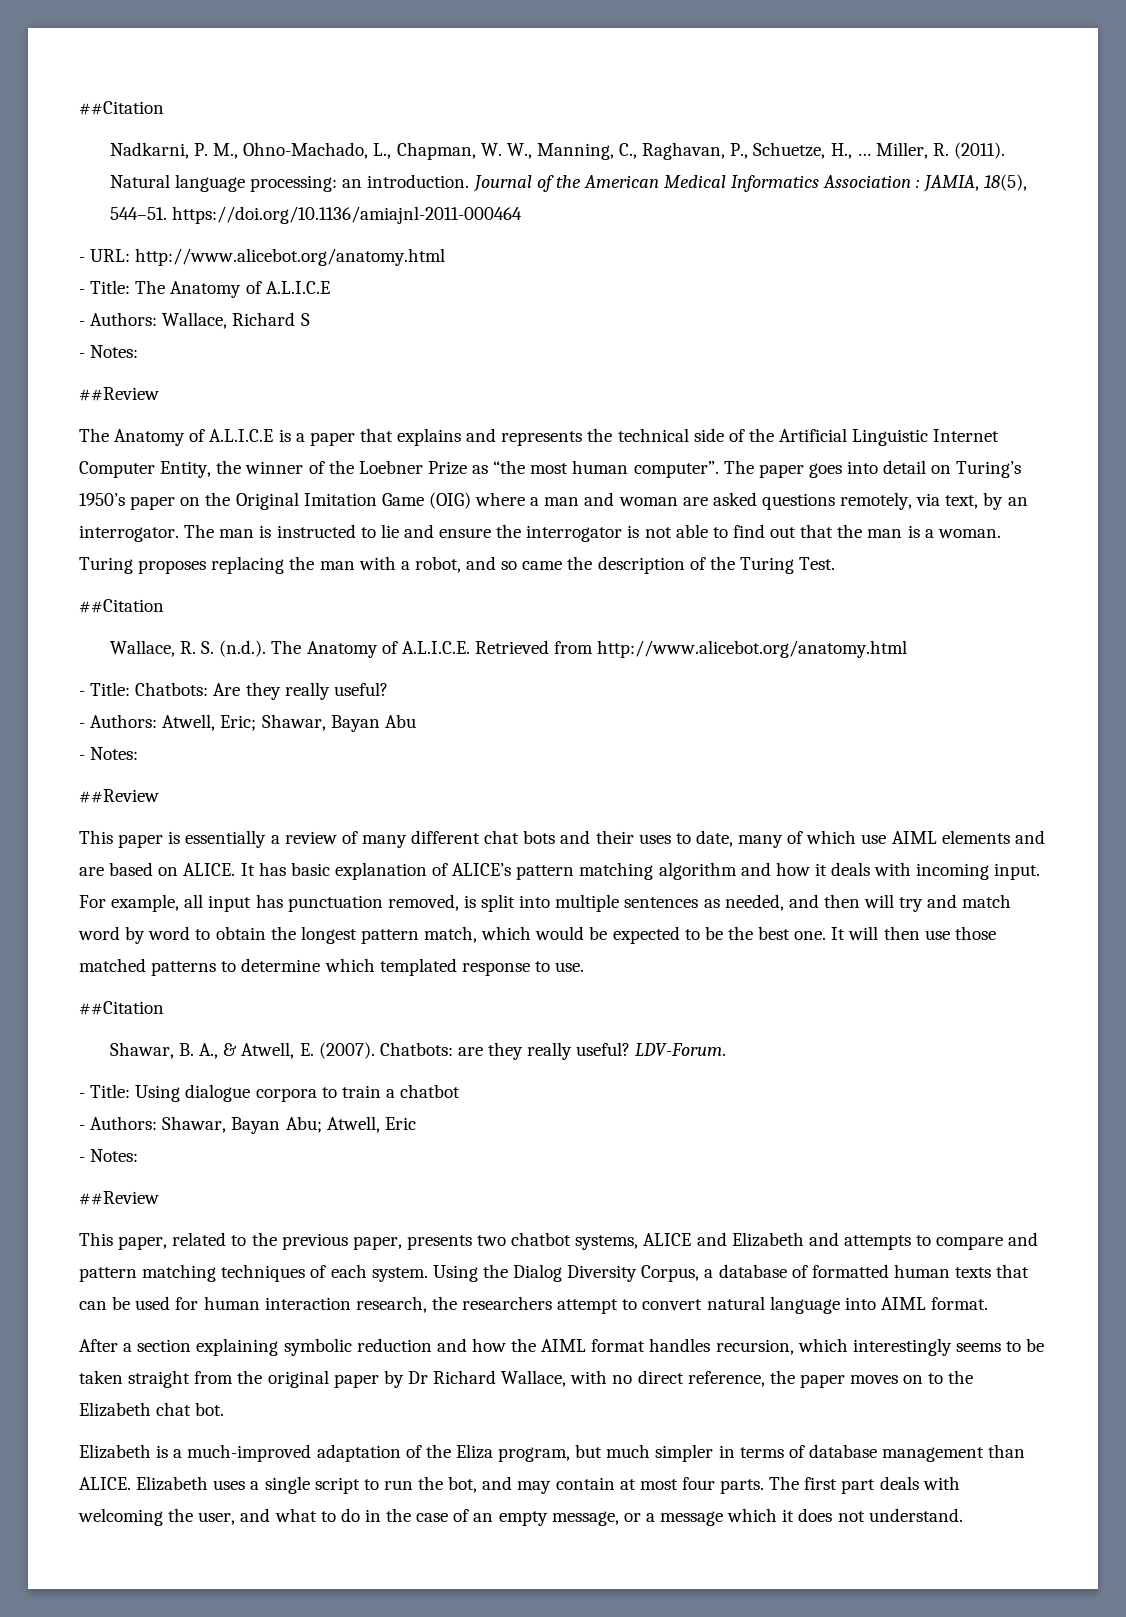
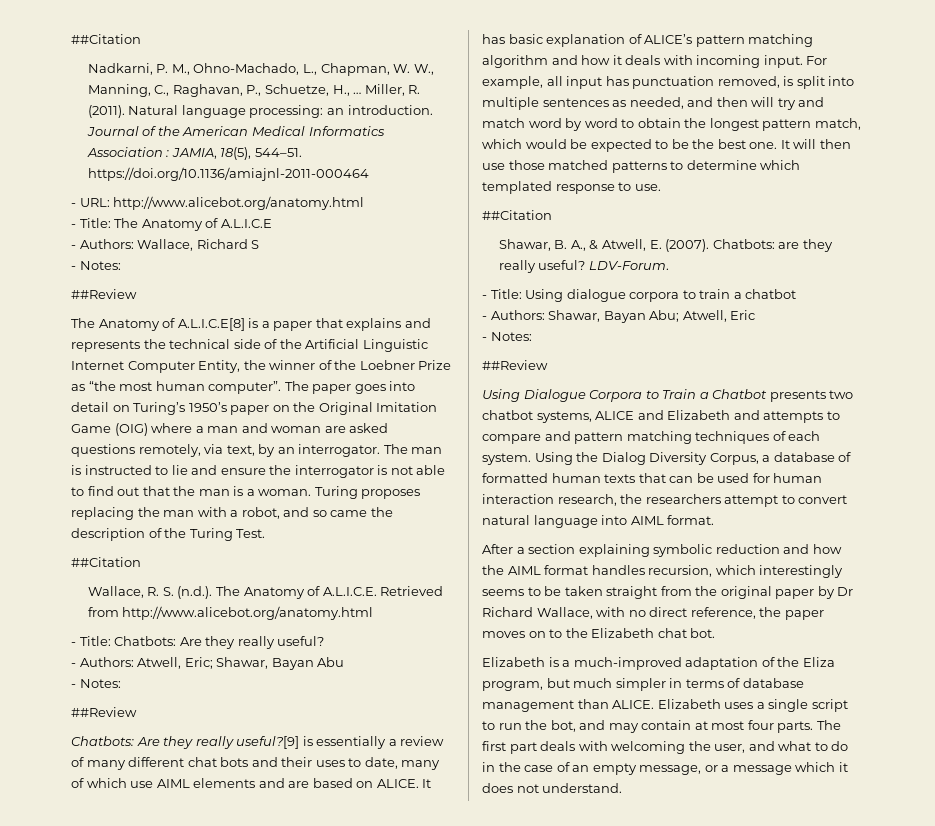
[209,429,274,442] A.L.I.C.E -> [177,318,245,331] A.L.I.C.E[8]
[79,830,164,848] This paper -> [71,736,300,749] Chatbots: Are they really useful?[9]
[79,1232,402,1250] This paper, related to the previous paper, -> [482,389,768,402] Using Dialogue Corpora to Train a Chatbot

